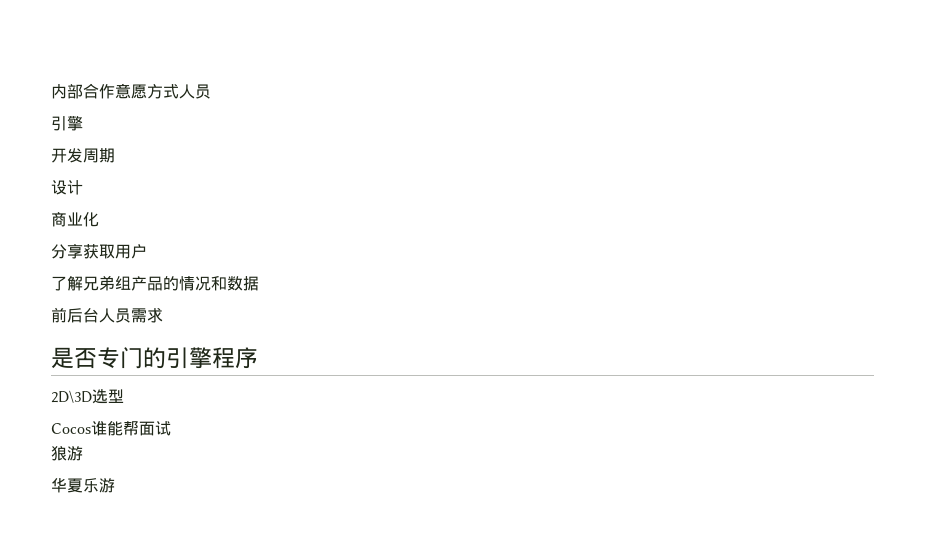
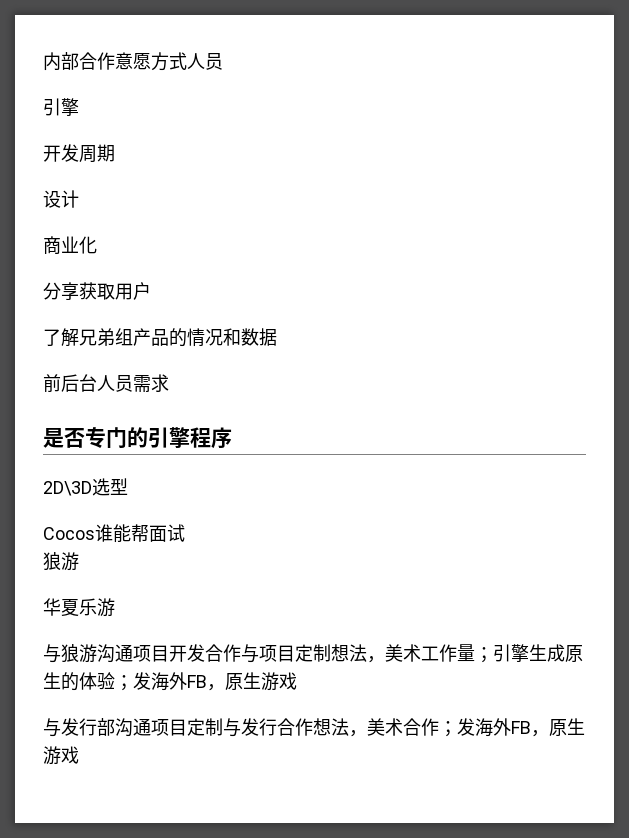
(115, 485) none -> [43,644,583,663] [43,672,297,691] [43,718,585,737] [43,746,79,765] // 与狼游沟通项目开发合作与项目定制想法，美术工作量；引擎生成原生的体验；发海外FB，原生游戏 // 与发行部沟通项目定制与发行合作想法，美术合作；发海外FB，原生游戏

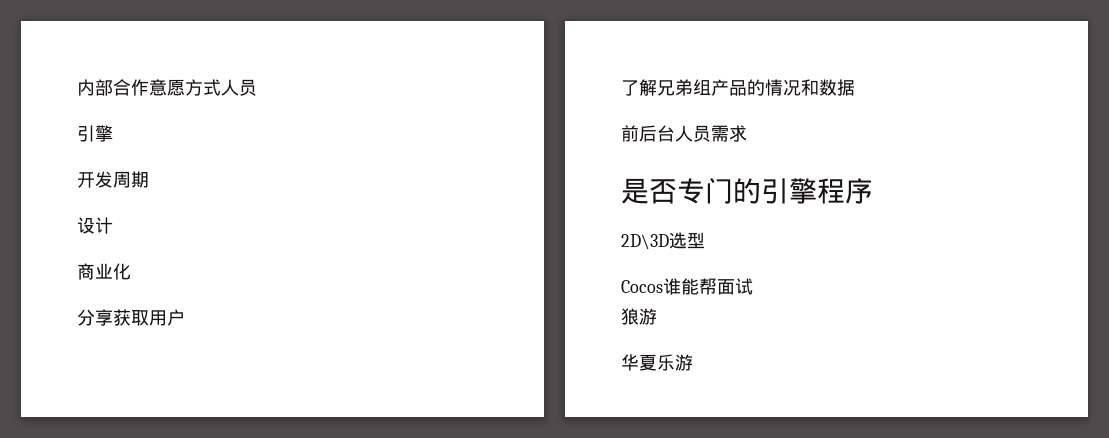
[43,644,583,663] [43,672,297,691] [43,718,585,737] [43,746,79,765] // 与狼游沟通项目开发合作与项目定制想法，美术工作量；引擎生成原生的体验；发海外FB，原生游戏 // 与发行部沟通项目定制与发行合作想法，美术合作；发海外FB，原生游戏 -> (693, 362) none

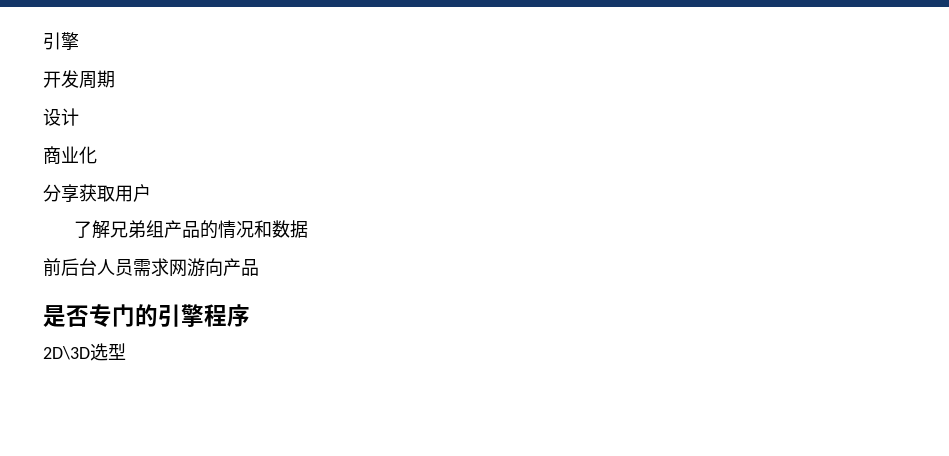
[77,79,257,96] 内部合作意愿方式人员 // -> (43, 41) none
(747, 133) none -> [169,258,259,277] 网游向产品
[621,278,753,295] [621,308,657,325] [621,354,693,371] // Cocos谁能帮面试 // 狼游 // 华夏乐游 -> (126, 351) none

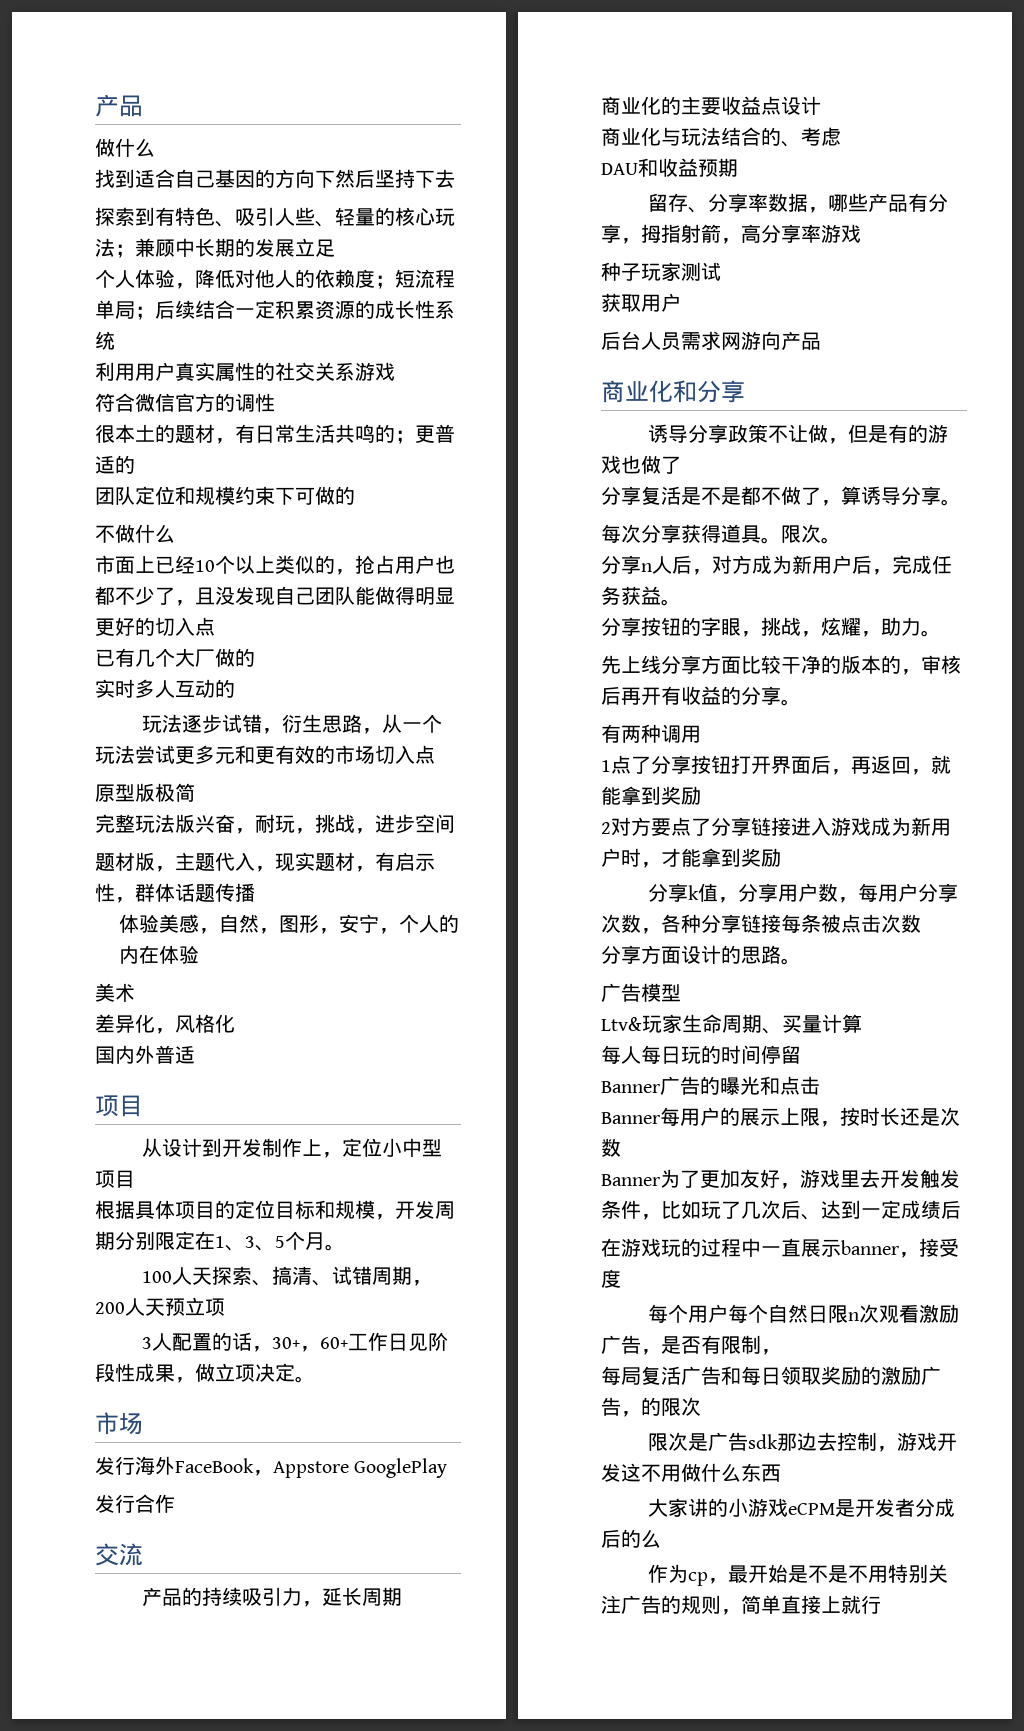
[43,32,79,50] [43,70,115,89] [43,108,79,126] [43,146,97,164] [43,184,151,203] [73,220,308,239] [43,258,61,276] 引擎 // 开发周期 // 设计 // 商业化 // 分享获取用户 // 了解兄弟组产品的情况和数据 // 前 -> [95,94,143,117] [95,138,155,157] [95,169,455,188] [95,207,455,227] [95,238,335,258] [95,269,455,289] [95,300,455,320] [95,331,115,350] [95,362,395,381] [95,393,275,412] [95,424,455,444] [95,455,135,474] [95,486,355,505] [95,524,175,543] [95,555,455,575] [95,586,455,606] [95,617,215,636] [95,648,255,667] [95,679,235,698] [142,714,443,734] [95,745,435,764] [95,783,195,802] [95,814,455,834] [95,852,435,872] [95,883,255,903] [119,914,460,934] [119,945,200,964] [95,983,135,1002] [95,1014,235,1034] [95,1045,195,1064] [95,1095,143,1117] [142,1138,443,1158] [95,1170,135,1188] [95,1200,455,1220] [95,1231,345,1251] [142,1266,433,1286] [95,1297,225,1316] [142,1332,449,1352] [95,1363,315,1383] [95,1412,143,1435] [95,1456,448,1478] [95,1494,175,1513] [95,1543,143,1566] [142,1587,403,1607] [601,96,821,115] [601,127,841,147] [601,158,738,177] [648,193,949,213] [601,224,861,244] [601,262,721,281] [601,293,681,312] 产品 // 做什么 // 找到适合自己基因的方向下然后坚持下去 // 探索到有特色、吸引人些、轻量的核心玩法；兼顾中长期的发展立足 // 个人体验，降低对他人的依赖度；短流程单局；后续结合一定积累资源的成长性系统 // 利用用户真实属性的社交关系游戏 // 符合微信官方的调性 // 很本土的题材，有日常生活共鸣的；更普适的 // 团队定位和规模约束下可做的 // 不做什么 // 市面上已经10个以上类似的，抢占用户也都不少了，且没发现自己团队能做得明显更好的切入点 // 已有几个大厂做的 // 实时多人互动的 // 玩法逐步试错，衍生思路，从一个玩法尝试更多元和更有效的市场切入点 // 原型版极简 // 完整玩法版兴奋，耐玩，挑战，进步空间 // 题材版，主题代入，现实题材，有启示性，群体话题传播 // 体验美感，自然，图形，安宁，个人的内在体验 // 美术 // 差异化，风格化 // 国内外普适 // 项目 // 从设计到开发制作上，定位小中型项目 // 根据具体项目的定位目标和规模，开发周期分别限定在1、3、5个月。 // 100人天探索、搞清、试错周期，200人天预立项 // 3人配置的话，30+，60+工作日见阶段性成果，做立项决定。 // 市场 // 发行海外FaceBook，Appstore GooglePlay // 发行合作 // 交流 // 产品的持续吸引力，延长周期 // 商业化的主要收益点设计 // 商业化与玩法结合的、考虑 // DAU和收益预期 // 留存、分享率数据，哪些产品有分享，拇指射箭，高分享率游戏 // 种子玩家测试 // 获取用户 //
[43,304,250,327] [43,343,126,361] 是否专门的引擎程序 // 2D\3D选型 -> [601,380,745,403] [648,424,949,444] [601,455,681,474] [601,486,961,506] [601,524,841,544] [601,555,952,575] [601,586,681,606] [601,617,941,637] [601,655,961,675] [601,686,801,706] [601,724,701,743] [601,755,951,775] [601,786,701,805] [601,817,951,836] [601,848,781,868] [648,883,959,903] [601,914,921,934] [601,945,801,965] [601,983,681,1002] [601,1014,862,1034] [601,1045,801,1064] [601,1076,820,1095] [601,1107,960,1127] [601,1138,621,1157] [601,1169,960,1189] [601,1200,961,1220] [601,1238,959,1258] [601,1269,621,1288] [648,1304,960,1323] [601,1335,781,1355] [601,1366,941,1385] [601,1397,701,1417] [648,1432,958,1452] [601,1463,781,1482] [648,1498,956,1517] [601,1529,661,1548] [648,1564,949,1586] [601,1595,881,1615] 商业化和分享 // 诱导分享政策不让做，但是有的游戏也做了 // 分享复活是不是都不做了，算诱导分享。 // 每次分享获得道具。限次。 // 分享n人后，对方成为新用户后，完成任务获益。 // 分享按钮的字眼，挑战，炫耀，助力。 // 先上线分享方面比较干净的版本的，审核后再开有收益的分享。 // 有两种调用 // 1点了分享按钮打开界面后，再返回，就能拿到奖励 // 2对方要点了分享链接进入游戏成为新用户时，才能拿到奖励 // 分享k值，分享用户数，每用户分享次数，各种分享链接每条被点击次数 // 分享方面设计的思路。 // 广告模型 // Ltv&玩家生命周期、买量计算 // 每人每日玩的时间停留 // Banner广告的曝光和点击 // Banner每用户的展示上限，按时长还是次数 // Banner为了更加友好，游戏里去开发触发条件，比如玩了几次后、达到一定成绩后 // 在游戏玩的过程中一直展示banner，接受度 // 每个用户每个自然日限n次观看激励广告，是否有限制， // 每局复活广告和每日领取奖励的激励广告，的限次 // 限次是广告sdk那边去控制，游戏开发这不用做什么东西 // 大家讲的小游戏eCPM是开发者分成后的么 // 作为cp，最开始是不是不用特别关注广告的规则，简单直接上就行

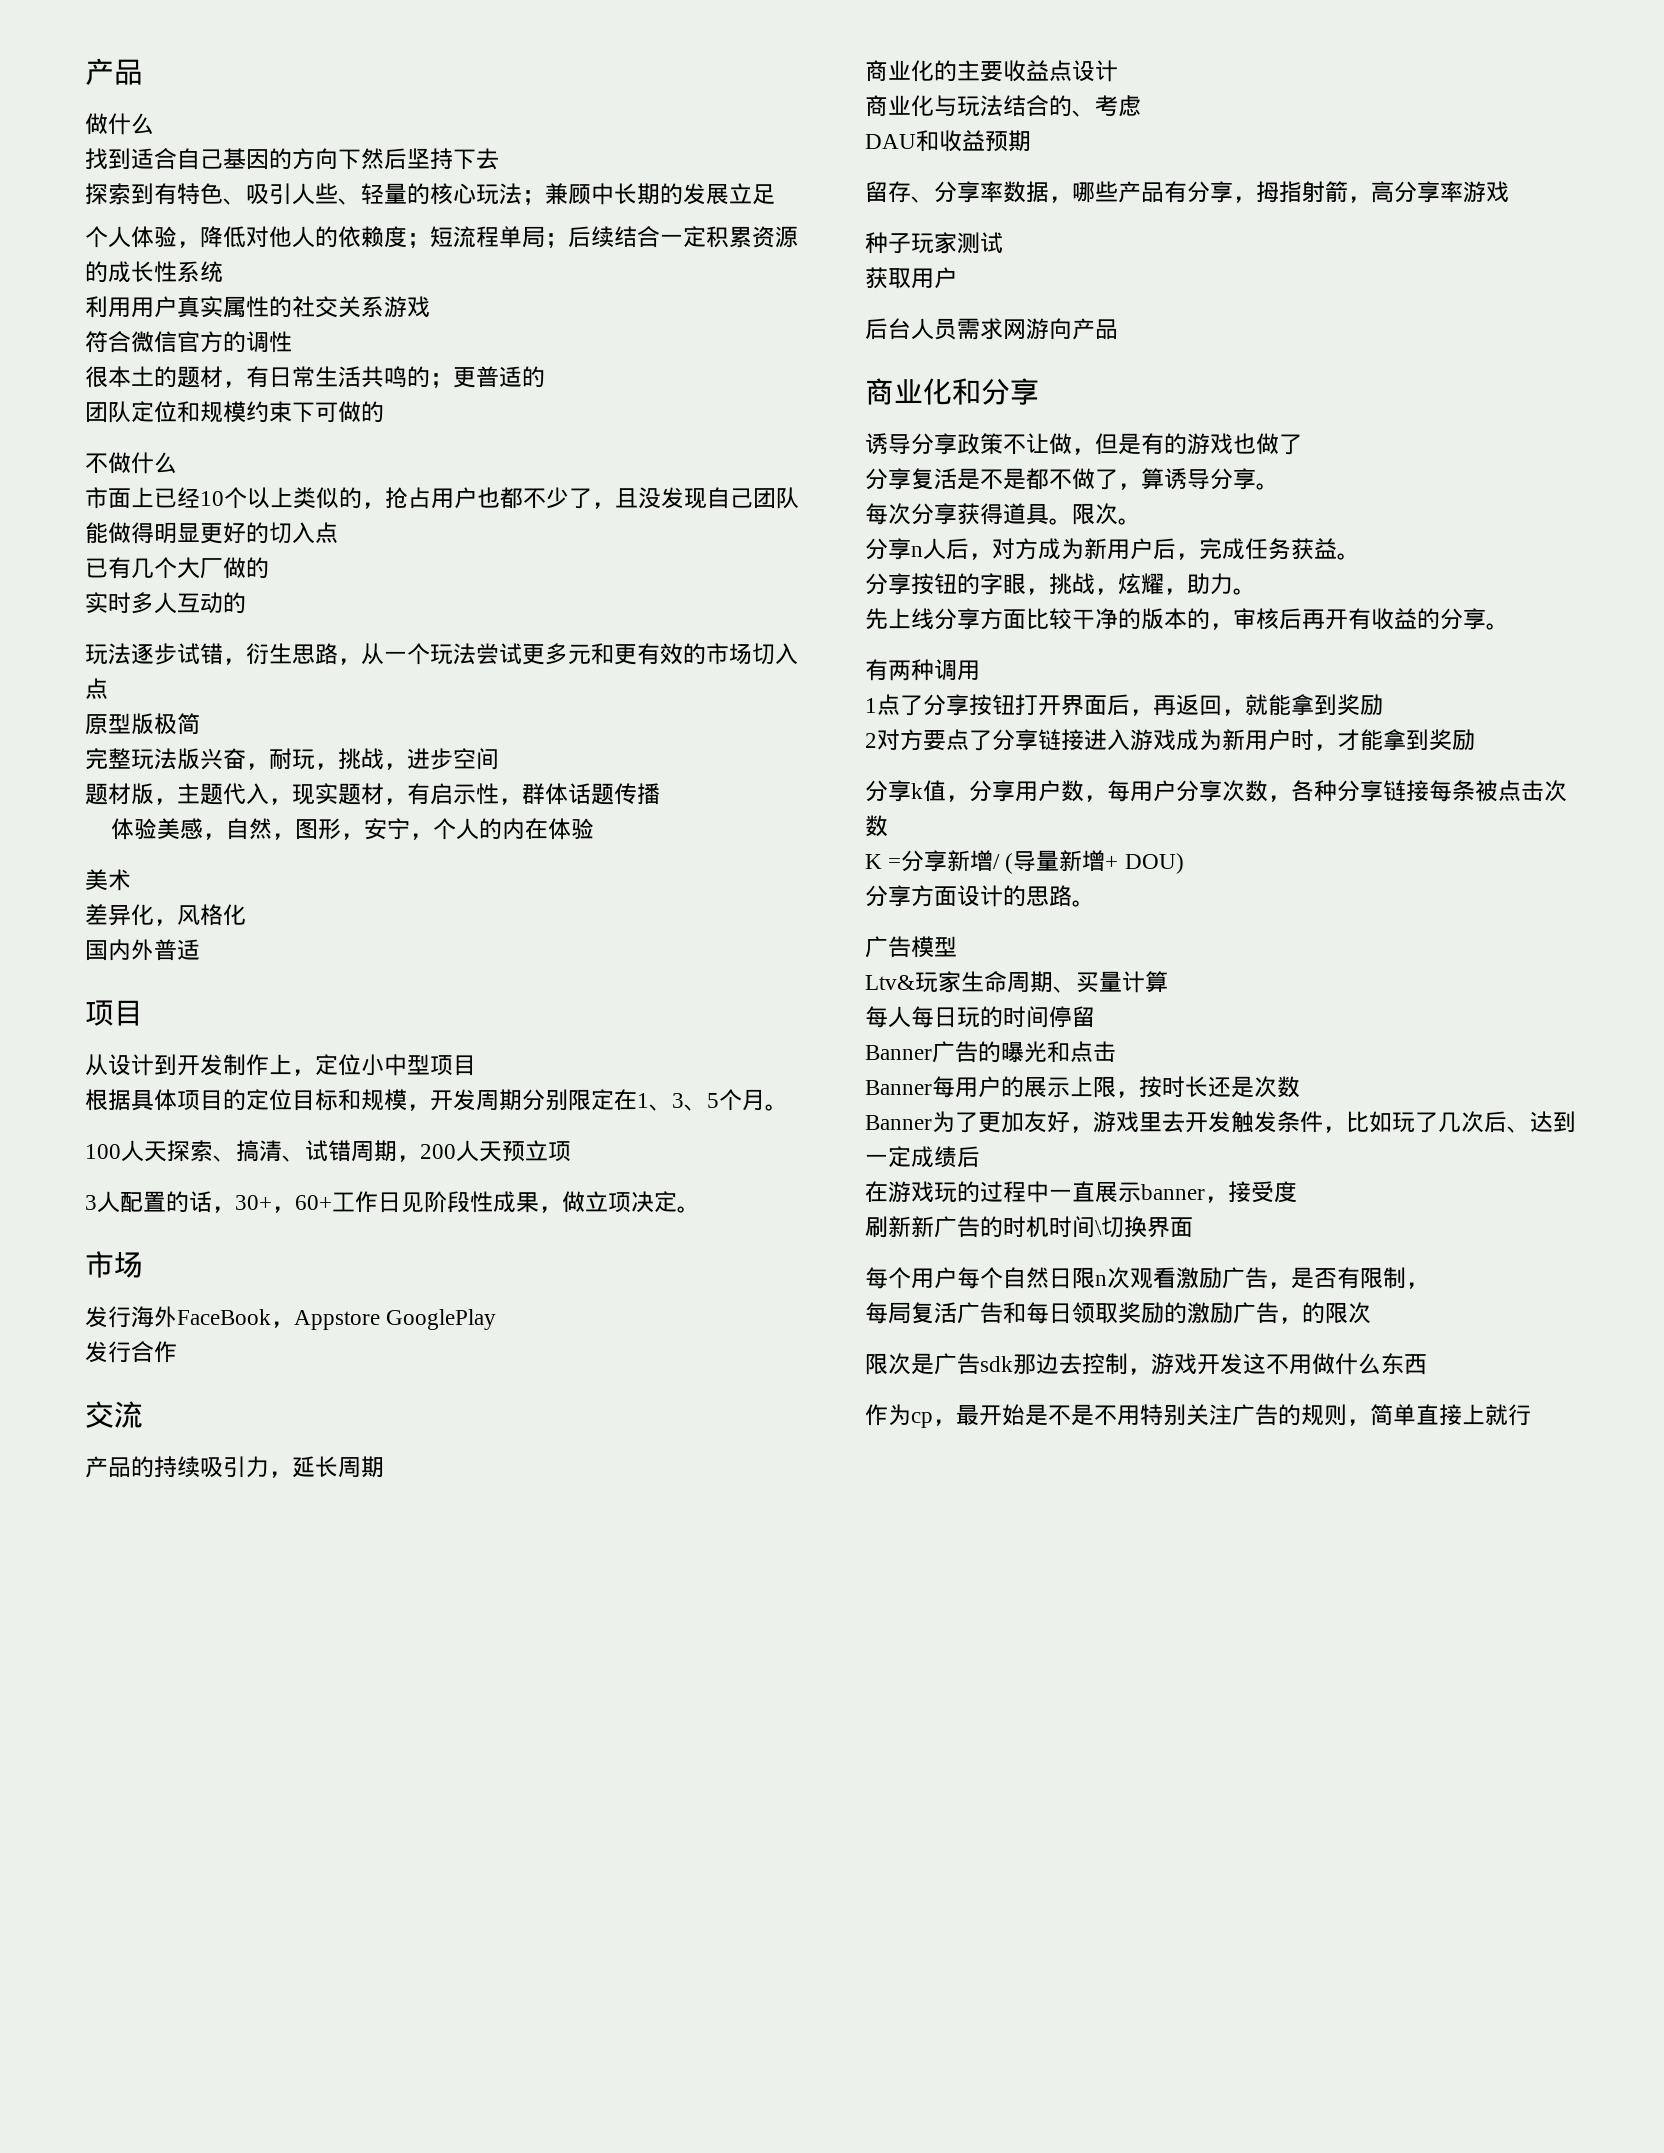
(921, 923) none -> [865,850,1184,874] // K =分享新增/ (导量新增+ DOU)
(621, 1278) none -> [865,1216,1193,1238] // 刷新新广告的时机时间\切换界面
[648,1498,956,1517] [601,1529,661,1548] // 大家讲的小游戏eCPM是开发者分成后的么 -> (1427, 1364) none

